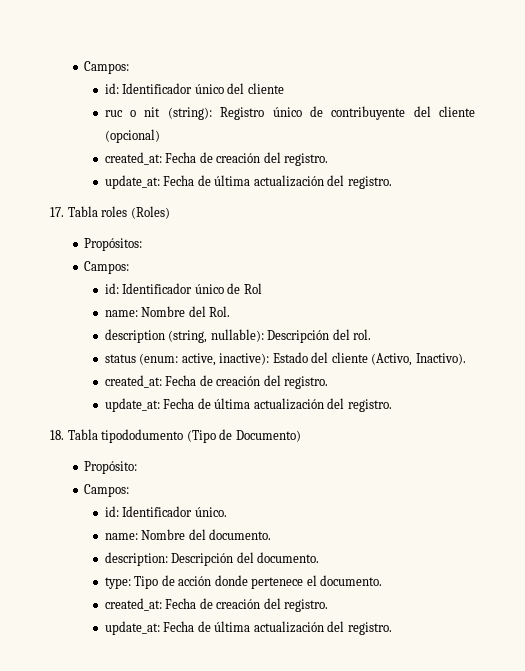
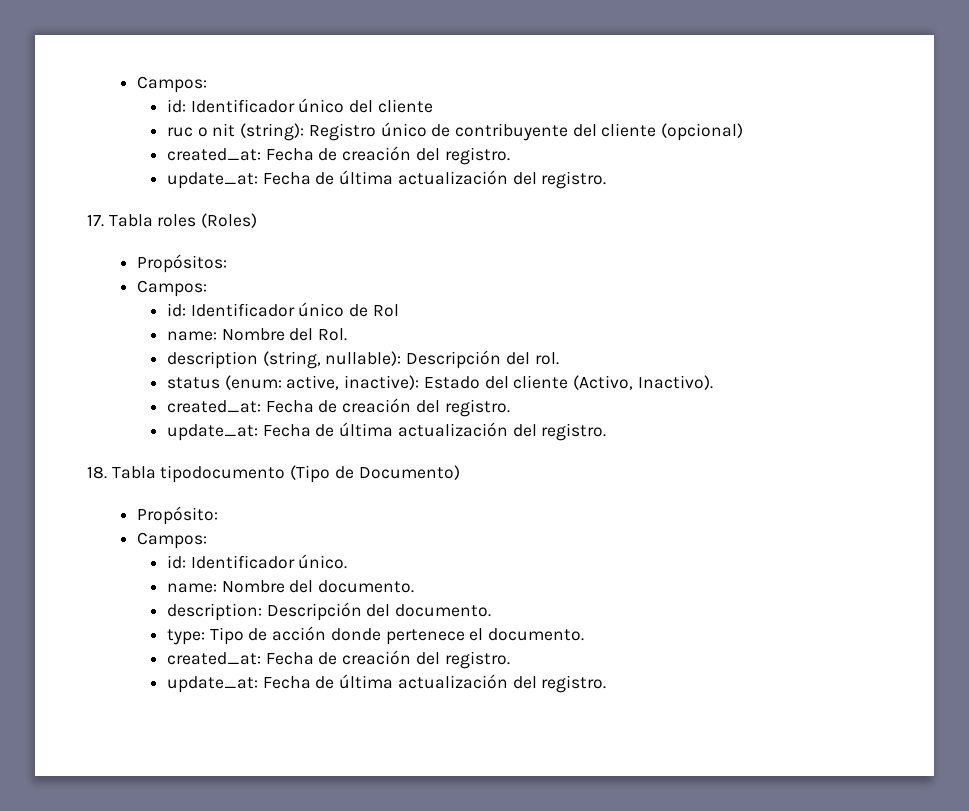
[101,429,184,443] tipododumento -> [160,465,286,483] tipodocumento

